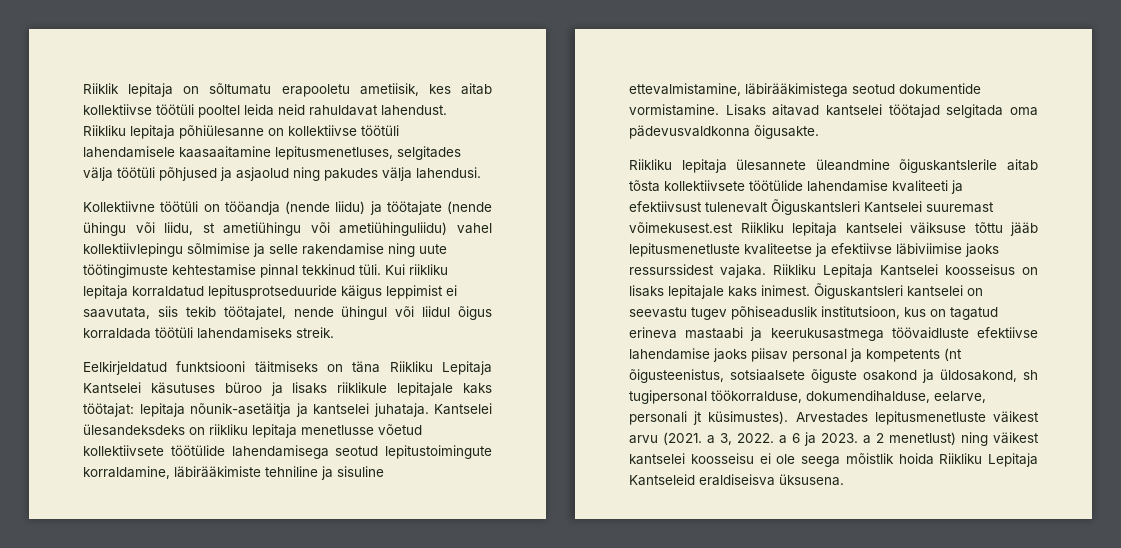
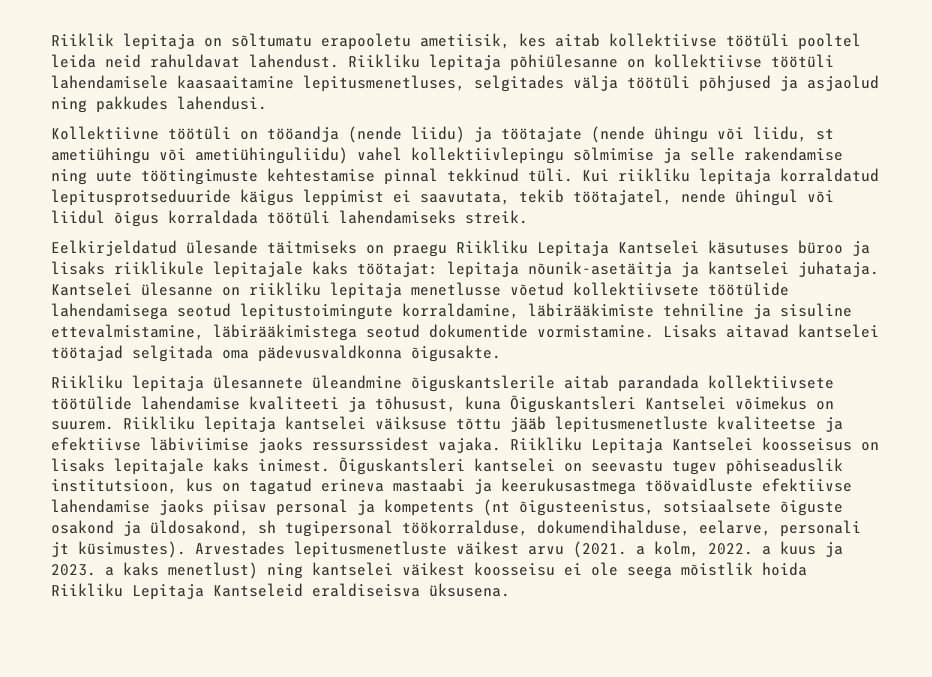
[324,167,412,181] pakudes välja -> [96,96,168,113] pakkudes
[157,306,178,317] siis -> (510, 198) none
[176,361,246,372] funktsiooni -> [186,240,258,254] ülesande
[352,361,381,373] täna -> [393,244,447,257] praegu
[83,424,185,436] ülesandeksdeks -> [141,282,213,296] ülesanne
[629,180,660,192] tõsta -> [618,375,699,392] parandada
[629,199,994,215] [629,222,733,233] efektiivsust tulenevalt Õiguskantsleri Kantselei suuremast võimekusest.est -> [375,395,834,413] [51,421,114,430] tõhusust, kuna Õiguskantsleri Kantselei võimekus on suurem.
[720,433,732,445] 3, -> [654,541,699,557] kolm,
[792,433,800,443] 6 -> [780,541,816,555] kuus
[876,433,884,443] 2 -> [123,562,159,576] kaks
[993,432,1039,444] [629,453,685,465] väikest kantselei -> [312,562,465,576] kantselei väikest

